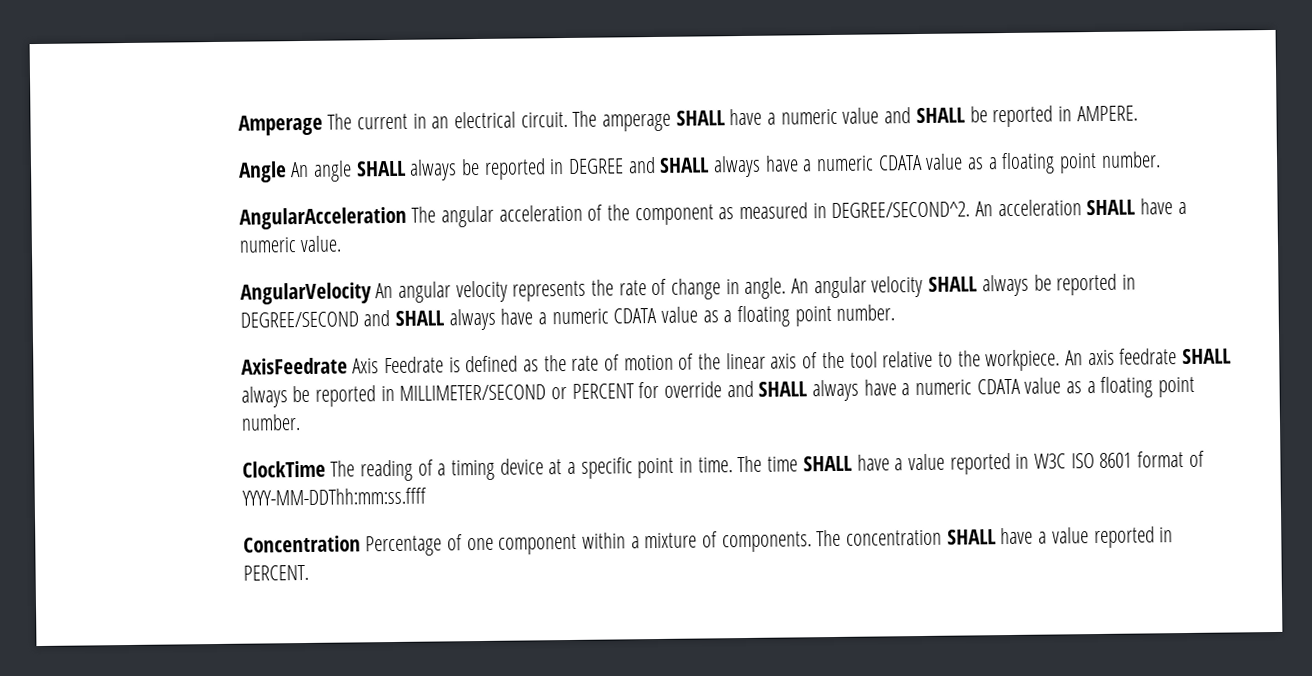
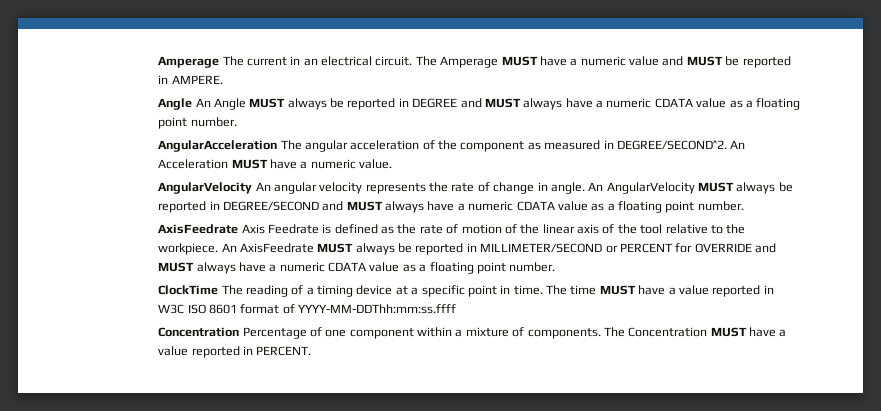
[602,110,725,132] amperage SHALL -> [440,56,538,68] Amperage MUST
[915,107,965,124] SHALL -> [686,56,723,66] MUST
[313,160,406,182] angle SHALL -> [213,98,286,110] Angle MUST
[659,157,710,173] SHALL -> [484,98,521,108] MUST
[997,199,1136,217] acceleration SHALL -> [158,159,268,169] Acceleration MUST
[813,275,978,299] angular velocity SHALL -> [606,182,735,194] AngularVelocity MUST
[395,310,445,326] SHALL -> [346,201,383,211] MUST
[1087,348,1231,366] axis feedrate SHALL -> [239,243,354,253] AxisFeedrate MUST
[664,380,808,398] override and SHALL -> [694,243,777,253] [158,262,195,272] OVERRIDE and MUST
[802,455,852,472] SHALL -> [599,285,636,295] MUST
[846,529,996,546] concentration SHALL -> [628,327,747,337] Concentration MUST

